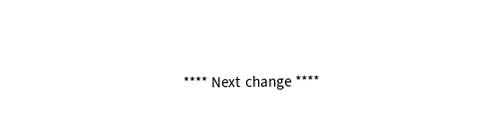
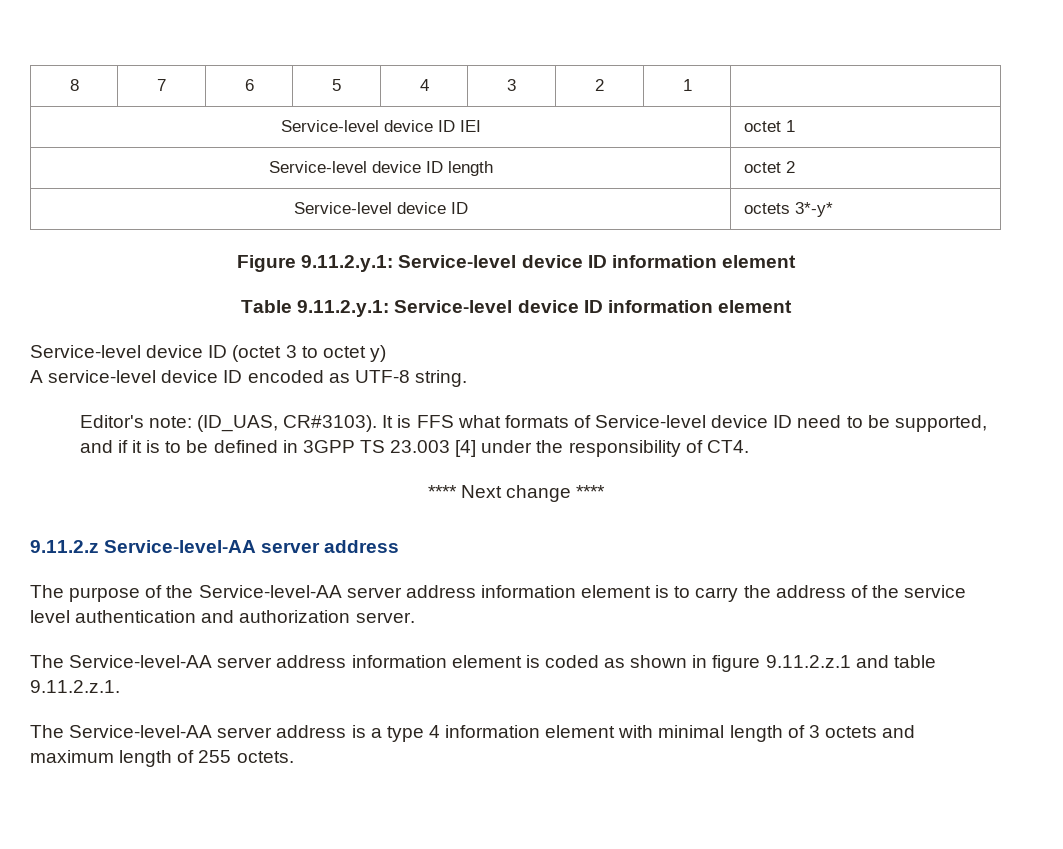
[183,75,320,90] **** Next change **** -> [69,79,79,91] [157,79,166,91] [244,79,254,91] [332,79,341,91] [419,79,429,91] [507,79,516,91] [595,79,604,91] [682,79,692,91] [280,120,481,132] [744,120,796,132] [268,161,493,176] [744,161,796,173] [293,202,468,214] [744,202,834,217] [237,255,796,272] [241,300,792,317] [30,345,386,362] [30,370,467,387] [79,415,987,432] [79,440,749,457] [427,485,606,502] [30,540,400,553] [30,585,967,602] [30,610,415,623] [30,655,936,672] [30,680,120,693] [30,725,916,742] [30,750,294,767] 8 | 7 | 6 | 5 | 4 | 3 | 2 | 1 | // Service-level device ID IEI | octet 1 // Service-level device ID length | octet 2 // Service-level device ID | octets 3*-y* // Figure 9.11.2.y.1: Service-level device ID information element // Table 9.11.2.y.1: Service-level device ID information element // Service-level device ID (octet 3 to octet y) // A service-level device ID encoded as UTF-8 string. // Editor's note: (ID_UAS, CR#3103). It is FFS what formats of Service-level device ID need to be supported, and if it is to be defined in 3GPP TS 23.003 [4] under the responsibility of CT4. // **** Next change **** // 9.11.2.z Service-level-AA server address // The purpose of the Service-level-AA server address information element is to carry the address of the service level authentication and authorization server. // The Service-level-AA server address information element is coded as shown in figure 9.11.2.z.1 and table 9.11.2.z.1. // The Service-level-AA server address is a type 4 information element with minimal length of 3 octets and maximum length of 255 octets.

